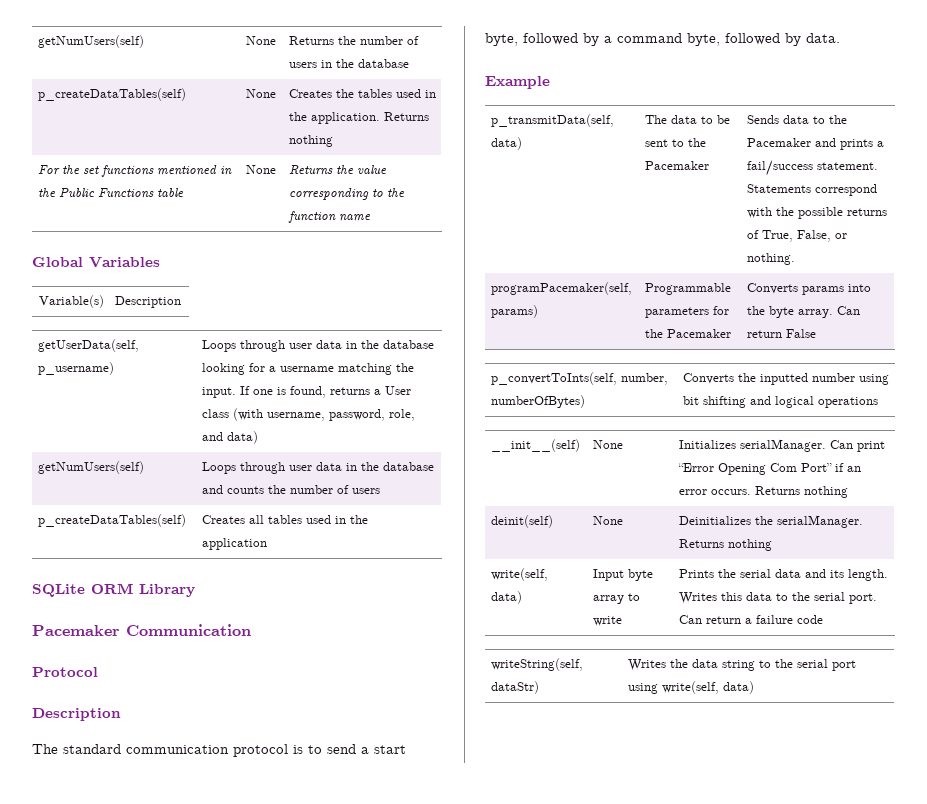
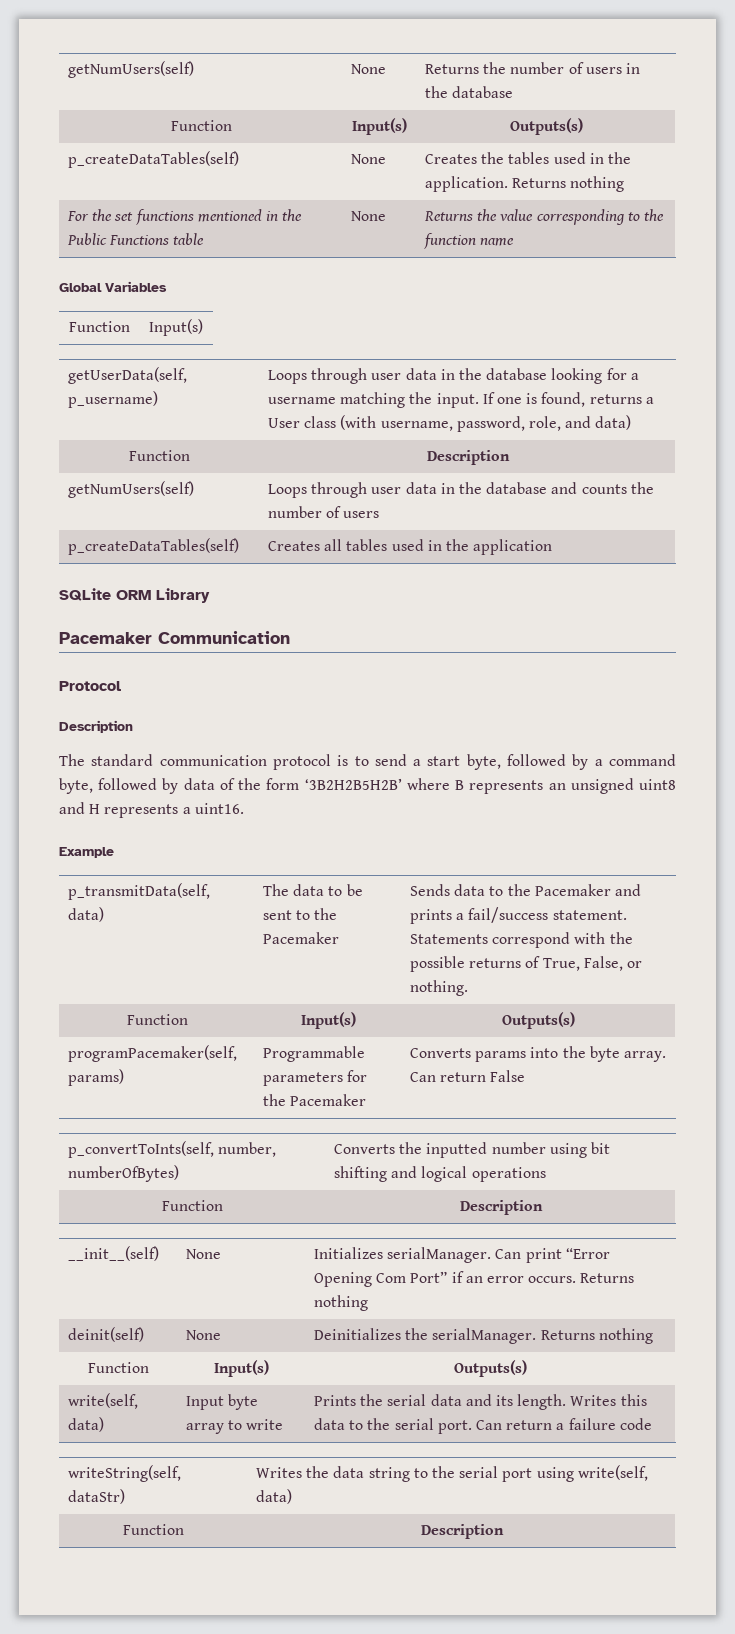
(409, 63) none -> [170,120,232,131] [352,118,407,135] [509,118,583,135] // Function | Input(s) | Outputs(s)
[38,295,104,308] [114,296,181,308] Variable(s) | Description -> [69,321,130,332] [149,319,203,336] Function | Input(s)
(258, 437) none -> [129,450,190,461] [426,450,510,465] // Function | Description
[806,33,840,43] data. -> [183,778,676,794] [59,802,244,818] data of the form ‘3B2H2B5H2B’ where B represents an unsigned uint8 and H represents a uint16.
(795, 259) none -> [126,1014,188,1025] [300,1012,356,1029] [502,1012,575,1029] // Function | Input(s) | Outputs(s)
(878, 402) none -> [162,1200,223,1211] [459,1200,543,1215] // Function | Description
(772, 545) none -> [88,1362,149,1373] [214,1360,269,1377] [454,1360,527,1377] // Function | Input(s) | Outputs(s)
(754, 687) none -> [123,1524,184,1535] [420,1524,504,1539] // Function | Description

